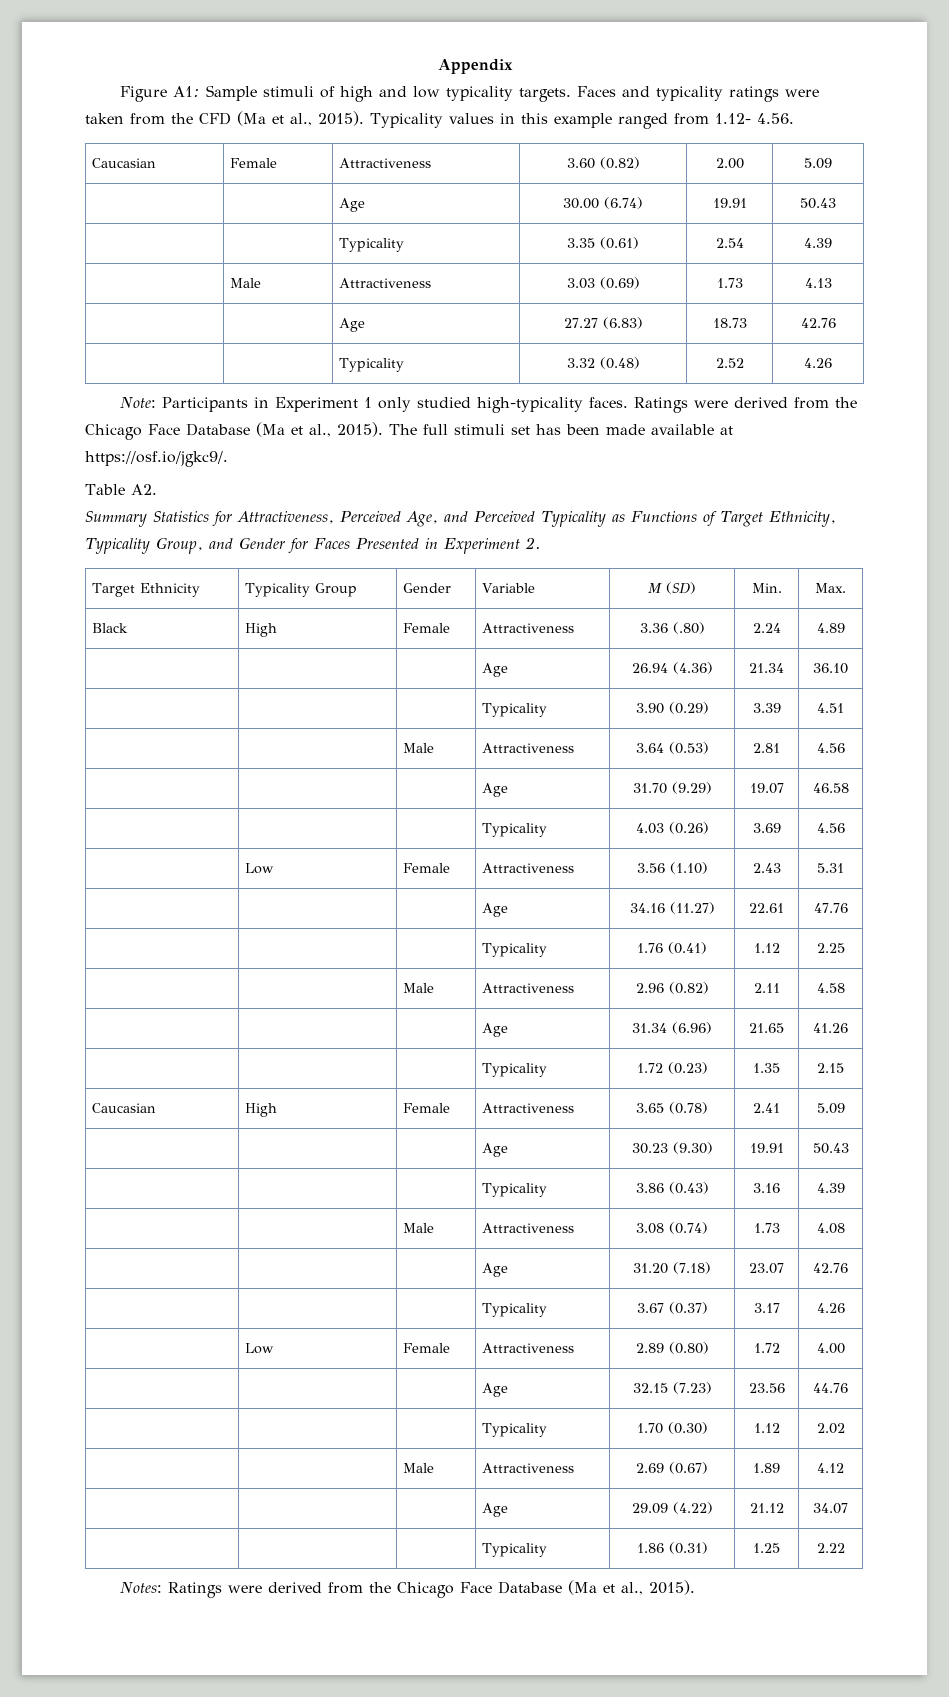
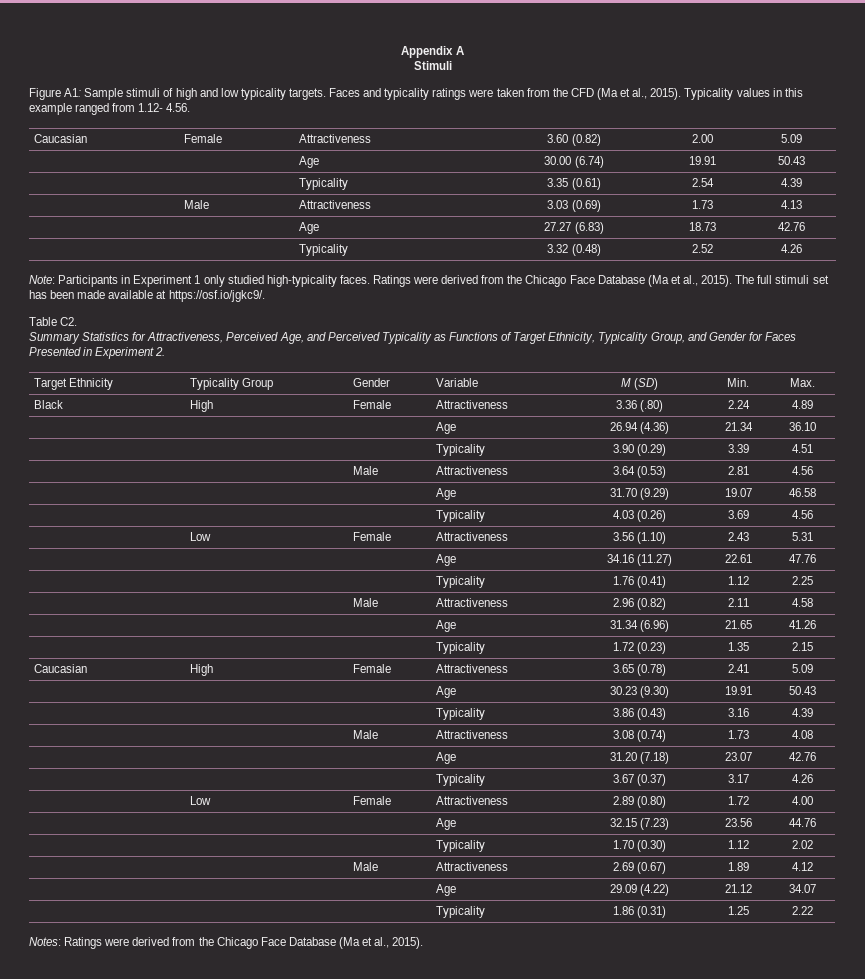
(513, 66) none -> [455,46,464,55] [413,61,452,70] A // Stimuli
[130,484,157,495] A2. -> [60,317,78,326] C2.

